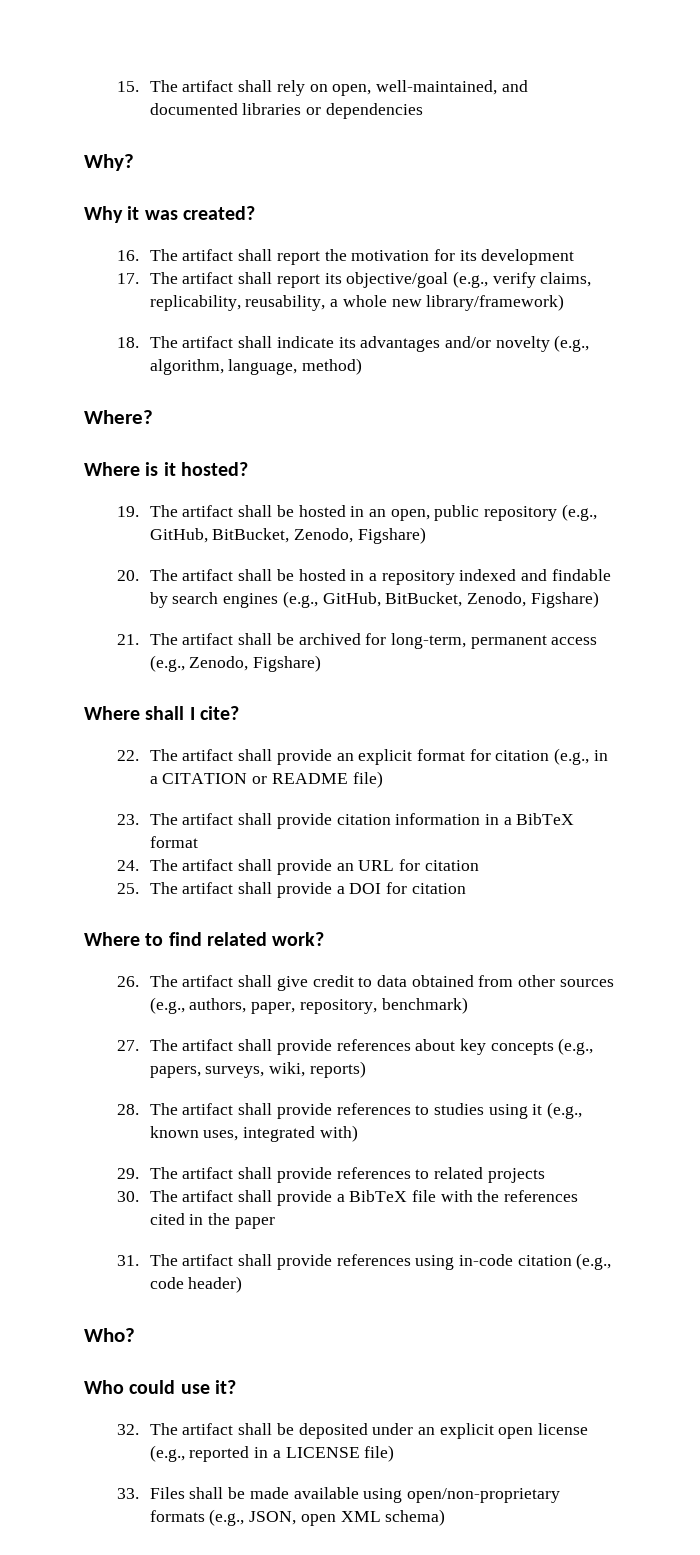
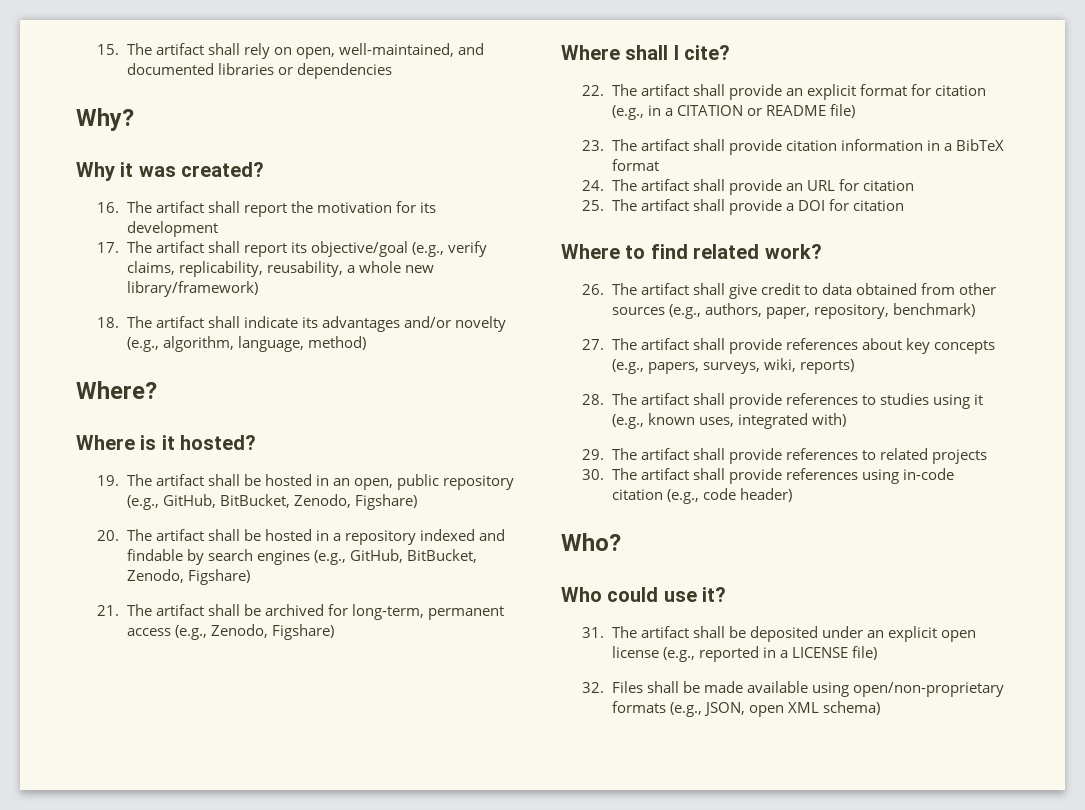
[336,1190,579,1202] [149,1213,275,1229] [116,1254,332,1270] a BibTeX file with the references cited in the paper // 31. The artifact shall provide -> (783, 476) none
[116,1424,139,1435] 32. -> [582,627,605,638] 31.
[116,1488,139,1499] 33. -> [582,682,605,693] 32.

